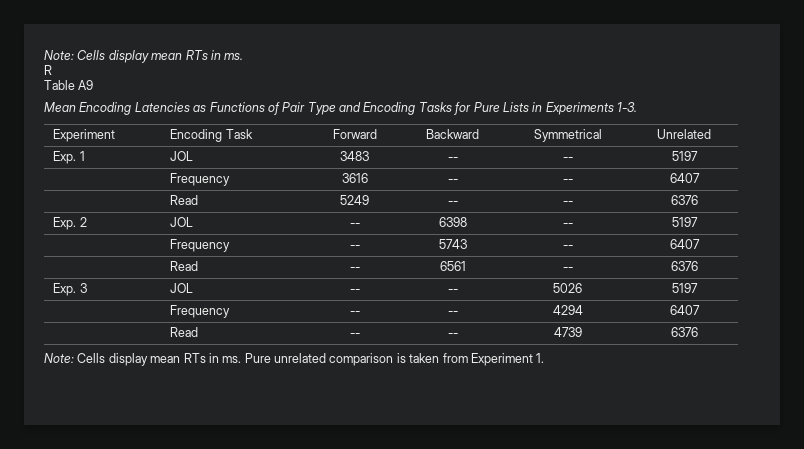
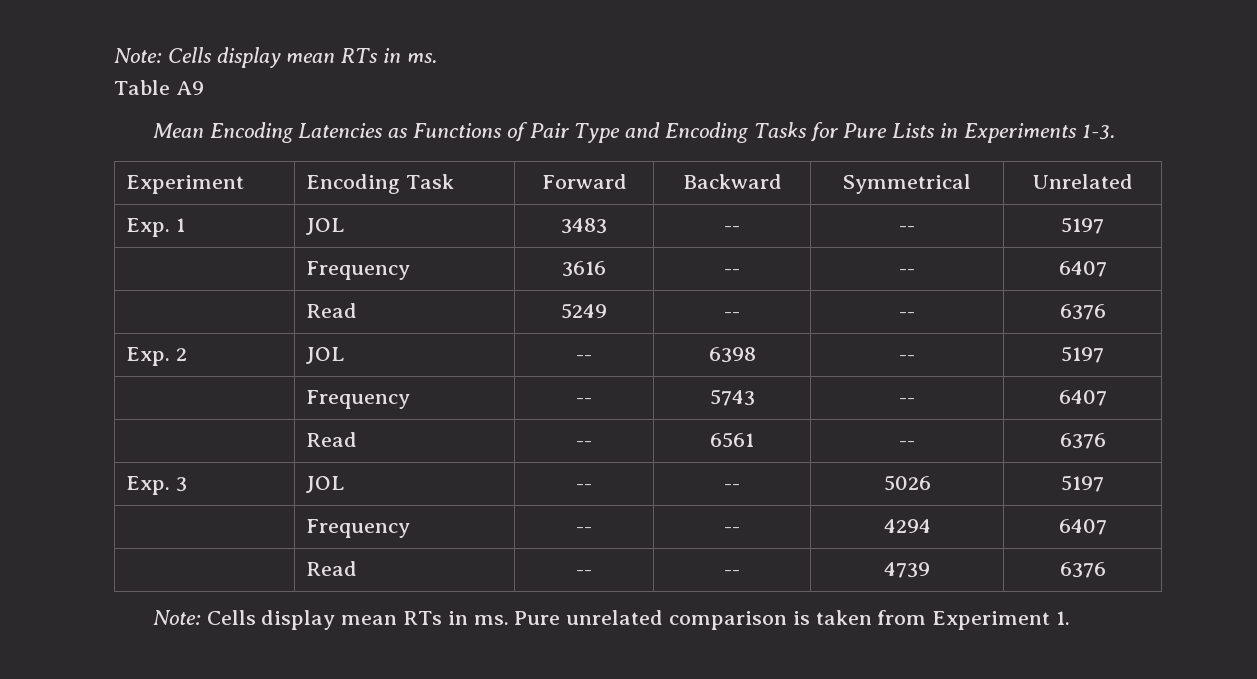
[44,50,244,63] [44,65,52,75] Note: Cells display mean RTs in ms. // R -> [114,47,437,68] Note: Cells display mean RTs in ms.

